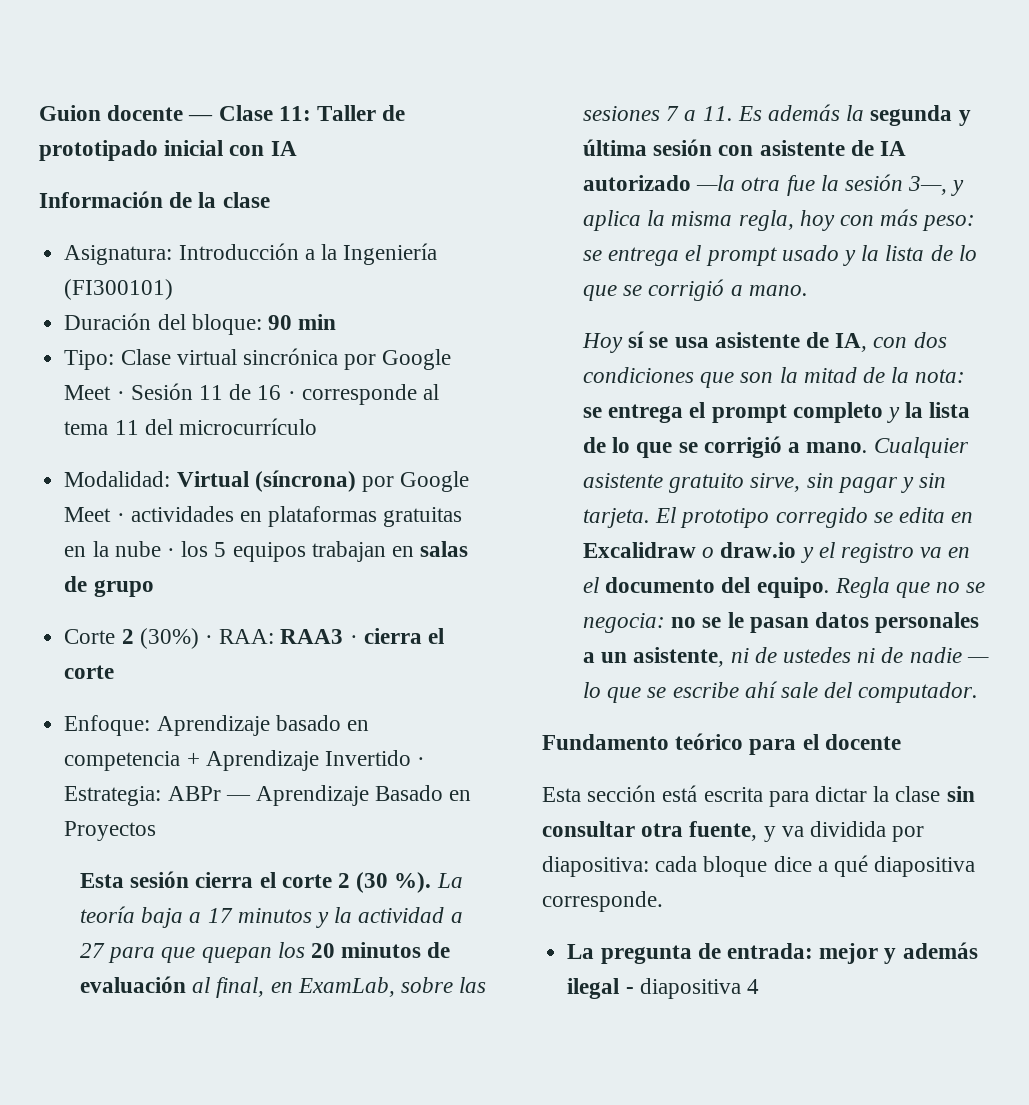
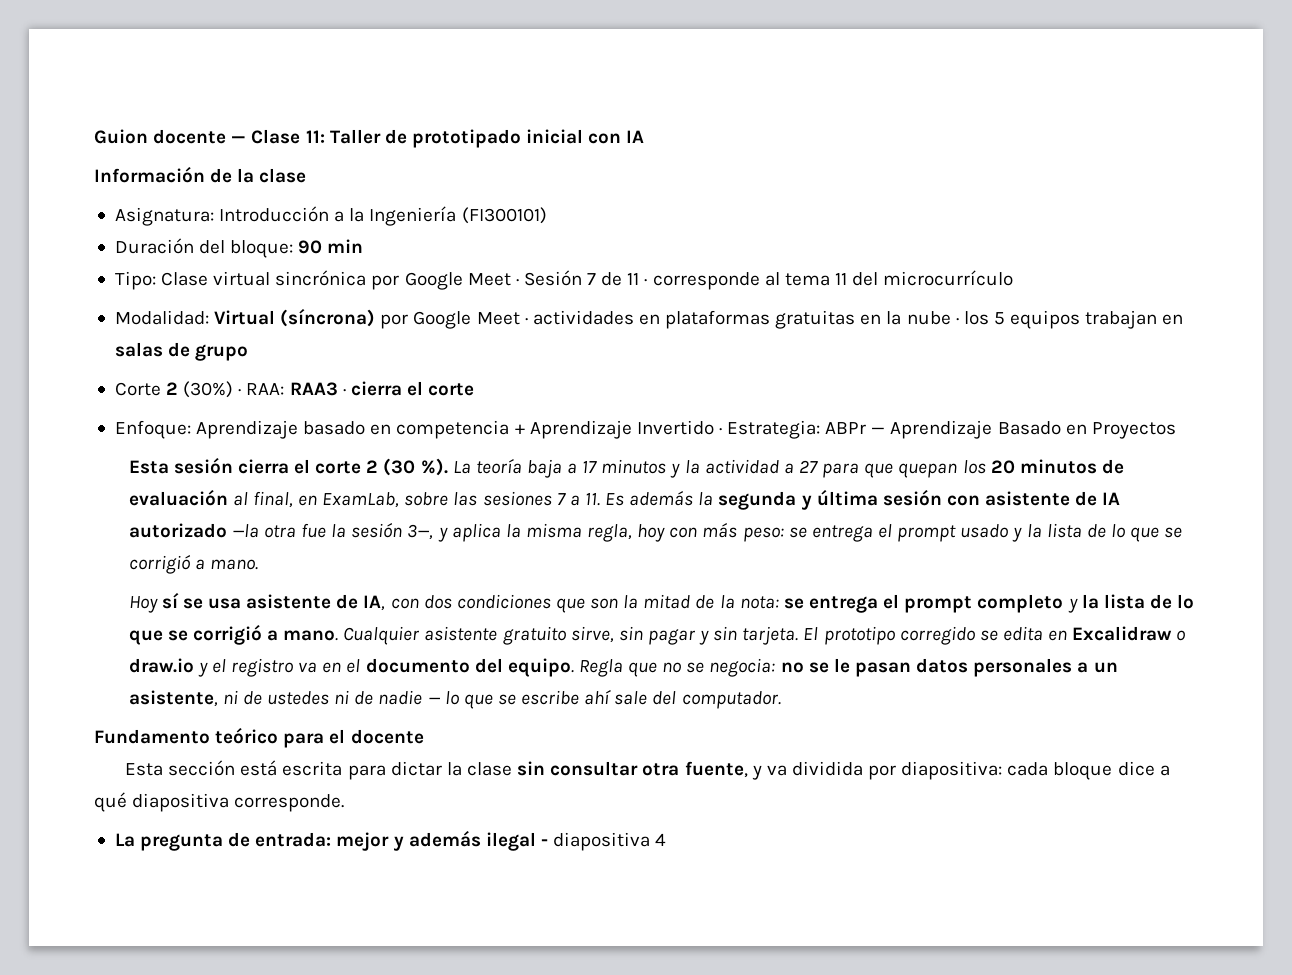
[198,384,282,400] 11 de 16 -> [587,272,640,286] 7 de 11

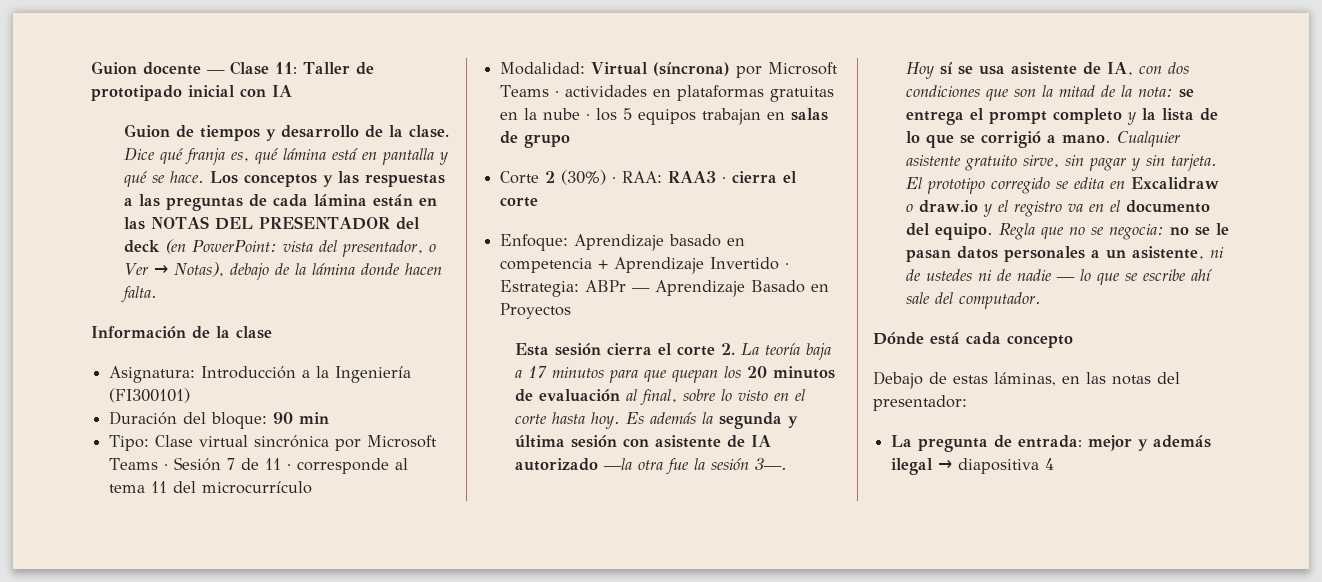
(645, 136) none -> [123,124,449,141] [123,147,448,165] [123,171,445,187] [123,194,437,211] [123,216,420,230] [123,239,436,257] [123,262,442,280] [120,286,157,303] // Guion de tiempos y desarrollo de la clase. Dice qué franja es, qué lámina está en pantalla y qué se hace. Los conceptos y las respuestas a las preguntas de cada lámina están en las NOTAS DEL PRESENTADOR del deck (en PowerPoint: vista del presentador, o Ver → Notas), debajo de la lámina donde hacen falta.
[404,272,511,290] Google Meet -> [367,435,438,448] [109,458,159,470] Microsoft Teams
[413,311,520,329] Google Meet -> [768,62,839,75] [500,85,550,97] Microsoft Teams
[366,458,448,476] 2 (30 %). -> [720,343,735,355] 2.
[670,459,818,478] y la actividad a 27 -> (604, 372) none
[298,491,600,508] en ExamLab, sobre las sesiones 7 a 11. -> [682,389,805,401] [514,412,620,429] sobre lo visto en el corte hasta hoy.
[407,522,1183,542] [128,554,258,574] 3—, y aplica la misma regla, hoy con más peso: se entrega el prompt usado y la lista de lo que se corrigió a mano. -> [754,458,787,470] 3—.
[94,728,424,748] [125,760,1170,780] [94,792,345,812] Fundamento teórico para el docente // Esta sección está escrita para dictar la clase sin consultar otra fuente, y va dividida por diapositiva: cada bloque dice a qué diapositiva corresponde. -> [873,332,1073,348] [873,371,1180,389] [873,395,967,411] Dónde está cada concepto // Debajo de estas láminas, en las notas del presentador:
[540,839,548,846] - -> [938,460,953,470] →

